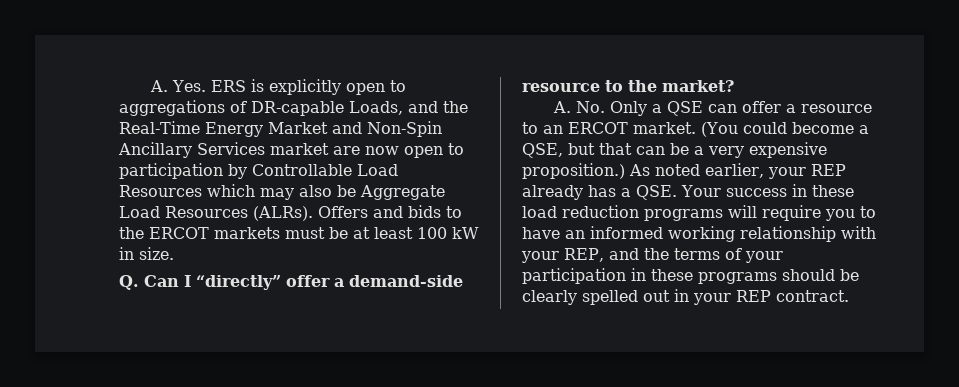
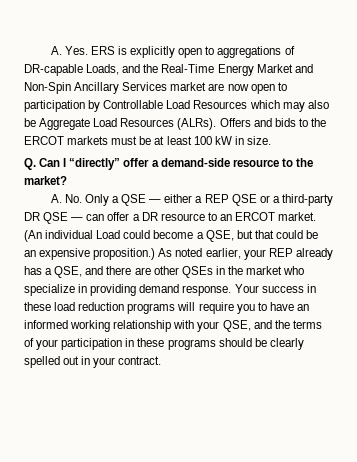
(704, 108) none -> [149,194,333,206] [24,212,84,224] — either a REP QSE or a third-party DR QSE —
(797, 108) none -> [141,212,158,221] DR
[701,122,738,137] (You -> [24,230,121,242] (An individual Load
[636,143,744,158] can be a very -> [275,230,319,239] [24,250,36,257] could be an
[636,185,677,200] QSE. -> [54,266,305,278] [24,284,232,296] QSE, and there are other QSEs in the market who specialize in providing demand response.
[564,248,604,262] REP, -> [222,320,251,332] QSE,
[736,290,771,302] REP -> (116, 362) none

